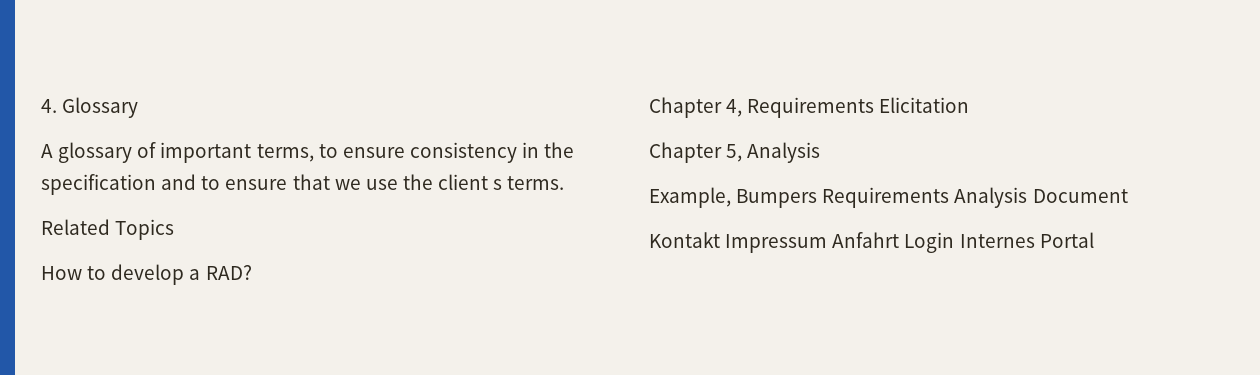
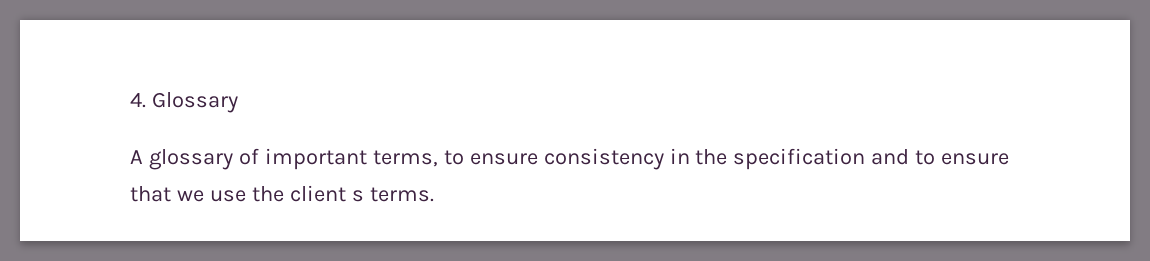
[41,219,175,240] [41,264,252,285] [649,97,970,118] [649,142,821,163] [649,187,1128,208] [649,232,1094,253] // Related Topics // How to develop a RAD? // Chapter 4, Requirements Elicitation // Chapter 5, Analysis // Example, Bumpers Requirements Analysis Document // Kontakt Impressum Anfahrt Login Internes Portal -> (434, 194) none

